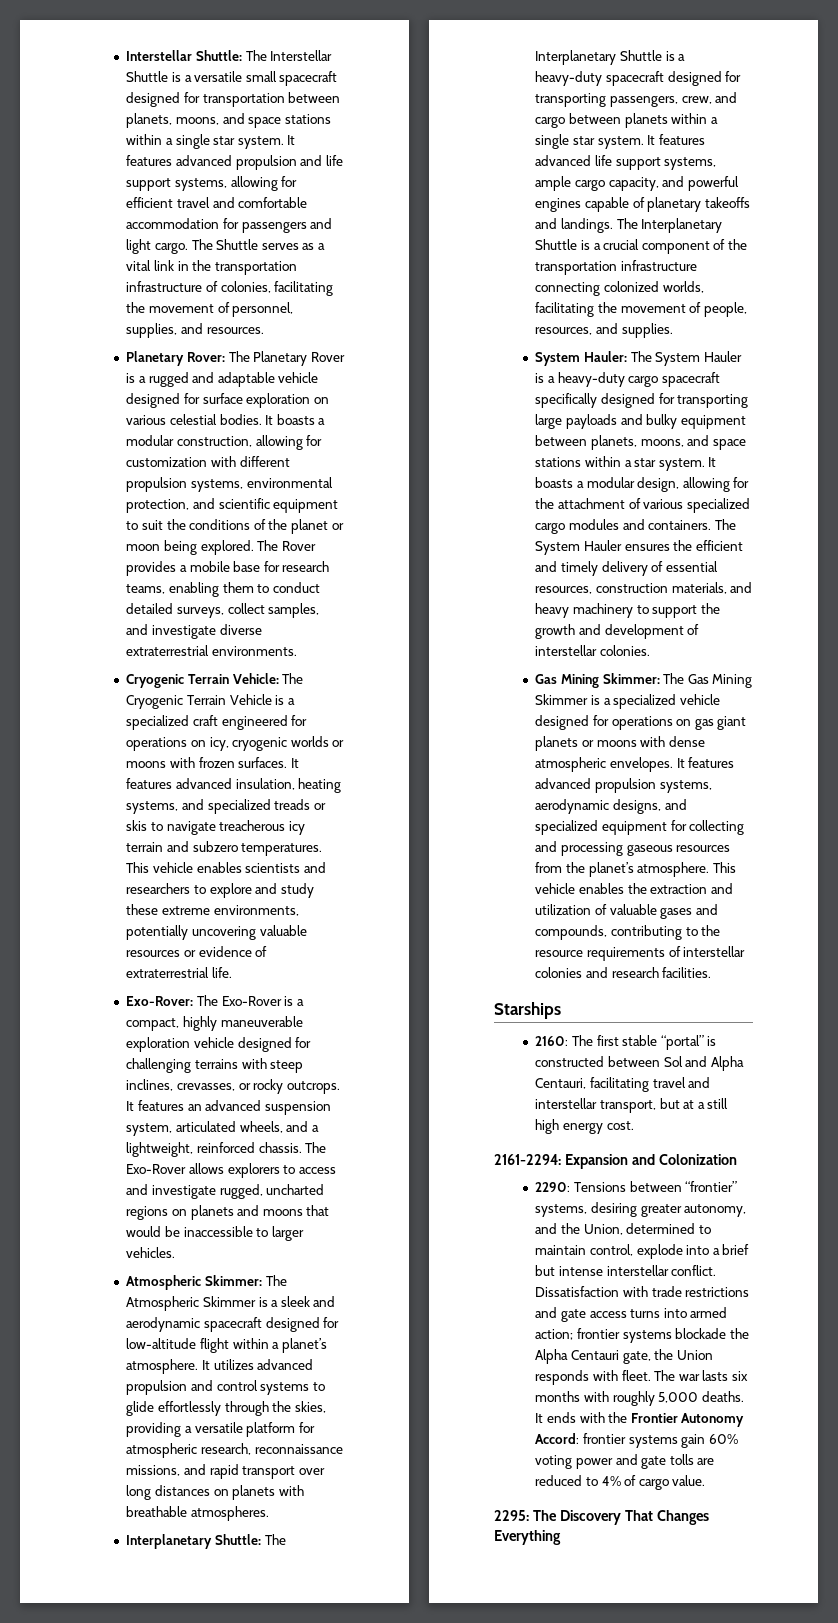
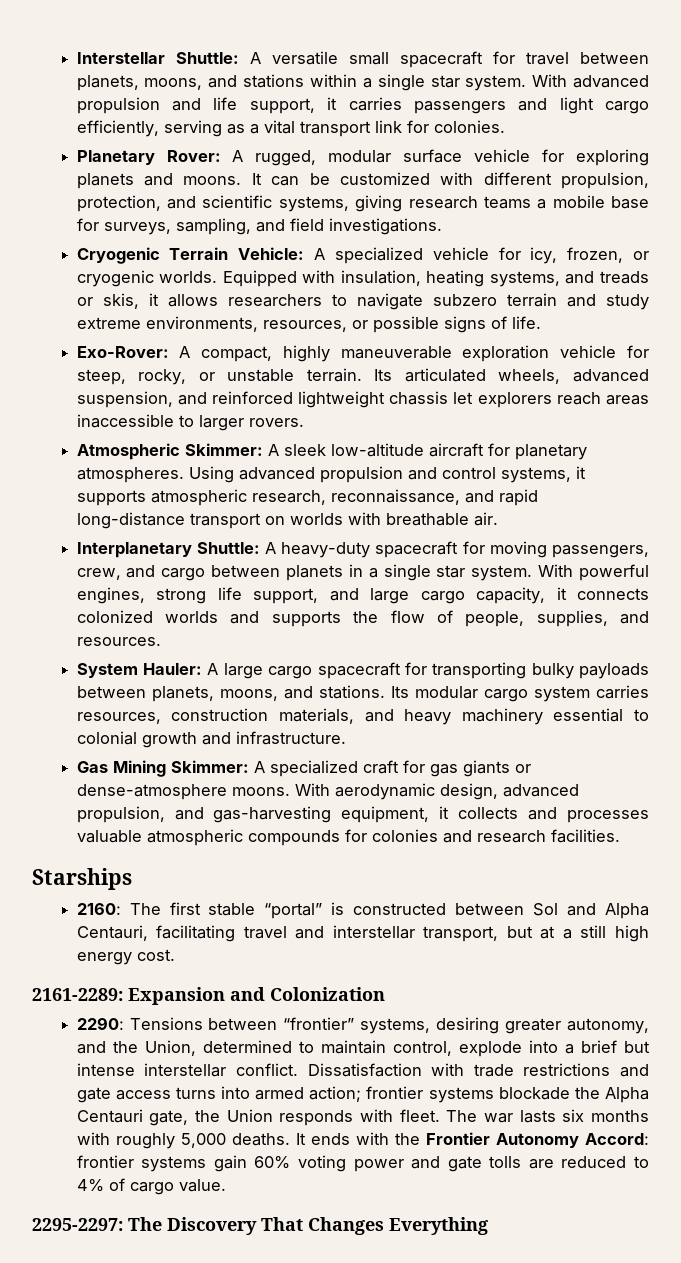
[245,50,333,61] [126,71,338,86] [126,92,341,107] [126,113,282,128] The Interstellar Shuttle is a versatile small spacecraft designed for transportation between planets, moons, and space -> [249,51,649,68] [76,75,238,91] A versatile small spacecraft for travel between planets, moons, and
[287,135,296,145] [126,155,173,166] It features -> [532,74,568,87] With
[126,176,298,191] [126,197,308,208] [126,218,333,233] [126,239,326,254] [126,260,297,275] [126,281,334,296] [126,302,294,317] [126,323,264,338] [126,351,345,366] [126,372,319,387] [126,393,329,408] [126,414,326,425] [126,435,323,450] [126,456,290,467] [126,477,333,492] [126,498,339,513] [126,519,344,534] [126,540,316,555] [126,561,330,576] [126,582,320,597] [126,603,320,618] [126,624,262,639] [126,645,297,656] [126,673,304,688] [126,694,295,709] [126,715,308,730] [126,736,345,751] [126,757,299,768] [126,778,232,789] support systems, allowing for efficient travel and comfortable accommodation for passengers and light cargo. The Shuttle serves as a vital link in the transportation infrastructure of colonies, facilitating the movement of personnel, supplies, and resources. // Planetary Rover: The Planetary Rover is a rugged and adaptable vehicle designed for surface exploration on various celestial bodies. It boasts a modular construction, allowing for customization with different propulsion systems, environmental protection, and scientific equipment to suit the conditions of the planet or moon being explored. The Rover provides a mobile base for research teams, enabling them to conduct detailed surveys, collect samples, and investigate diverse extraterrestrial environments. // Cryogenic Terrain Vehicle: The Cryogenic Terrain Vehicle is a specialized craft engineered for operations on icy, cryogenic worlds or moons with frozen surfaces. It features advanced -> [249,97,650,114] [76,120,505,137] [76,149,649,166] [76,172,649,189] [76,195,650,212] [76,218,442,235] [76,247,649,264] [76,270,336,287] support, it carries passengers and light cargo efficiently, serving as a vital transport link for colonies. // Planetary Rover: A rugged, modular surface vehicle for exploring planets and moons. It can be customized with different propulsion, protection, and scientific systems, giving research teams a mobile base for surveys, sampling, and field investigations. // Cryogenic Terrain Vehicle: A specialized vehicle for icy, frozen, or cryogenic worlds. Equipped with
[207,799,271,814] specialized -> (595, 277) none
[126,820,305,835] [126,841,323,856] [126,862,326,873] [126,883,314,898] [126,904,299,916] [126,925,307,940] [126,946,268,957] [126,967,232,978] [126,995,304,1006] skis to navigate treacherous icy terrain and subzero temperatures. This vehicle enables scientists and researchers to explore and study these extreme environments, potentially uncovering valuable resources or evidence of extraterrestrial life. // Exo-Rover: The Exo-Rover is a -> [102,293,649,310] [76,316,541,333] [76,346,191,358] skis, it allows researchers to navigate subzero terrain and study extreme environments, resources, or possible signs of life. // Exo-Rover: A
[237,1037,312,1052] [126,1058,304,1073] [126,1079,340,1094] [126,1100,331,1115] [126,1121,319,1136] [126,1142,327,1157] [126,1163,336,1178] [126,1184,325,1199] [126,1205,330,1220] [126,1226,180,1237] designed for challenging terrains with steep inclines, crevasses, or rocky outcrops. It features an advanced suspension system, articulated wheels, and a lightweight, reinforced chassis. The Exo-Rover allows explorers to access and investigate rugged, uncharted regions on planets and moons that would be -> [627,345,649,358] [76,368,649,385] [76,391,649,408] for steep, rocky, or unstable terrain. Its articulated wheels, advanced suspension, and reinforced lightweight chassis let explorers reach areas
[126,1247,176,1258] vehicles. -> [248,418,304,427] rovers.
[265,1275,287,1286] [126,1296,336,1311] [126,1317,340,1332] [126,1338,327,1353] [126,1359,314,1374] [126,1380,325,1395] [126,1401,326,1416] [126,1422,315,1437] [126,1443,343,1458] [126,1464,325,1479] [126,1485,276,1500] The Atmospheric Skimmer is a sleek and aerodynamic spacecraft designed for low-altitude flight within a planet’s atmosphere. It utilizes advanced propulsion and control systems to glide effortlessly through the skies, providing a versatile platform for atmospheric research, reconnaissance missions, and rapid transport over long distances on planets -> [267,443,587,460] [76,466,586,483] [76,489,538,506] [76,512,343,529] A sleek low-altitude aircraft for planetary atmospheres. Using advanced propulsion and control systems, it supports atmospheric research, reconnaissance, and rapid long-distance transport on worlds
[190,1506,269,1521] atmospheres. -> [473,512,498,526] air.
[264,1534,286,1545] [535,50,686,65] [535,71,742,86] [535,93,607,107] The Interplanetary Shuttle is a heavy-duty spacecraft designed for transporting -> [265,541,547,558] A heavy-duty spacecraft for moving
[671,113,718,124] [535,134,705,149] [535,155,717,170] [535,176,739,191] [535,197,750,212] [535,218,723,233] [535,239,748,254] [535,260,697,275] [535,281,704,296] [535,302,747,317] [535,323,673,338] [535,351,742,366] [535,372,720,387] [535,393,749,408] [535,414,746,429] [535,435,746,450] [535,456,717,471] [535,477,750,492] [535,498,750,513] [535,519,736,534] [535,540,743,555] [535,561,718,576] within a single star system. It features advanced life support systems, ample cargo capacity, and powerful engines capable of planetary takeoffs and landings. The Interplanetary Shuttle is a crucial component of the transportation infrastructure connecting colonized worlds, facilitating the movement of people, resources, and supplies. // System Hauler: The System Hauler is a heavy-duty cargo spacecraft specifically designed for transporting large payloads and bulky equipment between planets, moons, and space stations within a star system. It boasts a modular design, allowing for the attachment of various specialized cargo modules and containers. The System Hauler ensures the efficient and timely delivery of essential -> [348,564,650,581] [76,587,650,604] [76,610,650,627] [76,637,161,646] [76,662,649,679] [76,685,650,702] in a single star system. With powerful engines, strong life support, and large cargo capacity, it connects colonized worlds and supports the flow of people, supplies, and resources. // System Hauler: A large cargo spacecraft for transporting bulky payloads between planets, moons, and stations. Its modular cargo system carries
[636,603,720,618] [535,624,700,639] [535,645,650,656] [535,673,753,688] [535,694,720,709] [535,715,747,730] [535,736,705,751] [535,757,735,772] [535,778,712,793] [535,799,687,814] [535,820,745,835] [535,841,731,856] [535,862,736,877] [535,883,733,894] [535,904,718,919] [535,925,721,940] [535,946,746,961] to support the growth and development of interstellar colonies. // Gas Mining Skimmer: The Gas Mining Skimmer is a specialized vehicle designed for operations on gas giant planets or moons with dense atmospheric envelopes. It features advanced propulsion systems, aerodynamic designs, and specialized equipment for collecting and processing gaseous resources from the planet’s atmosphere. This vehicle enables the extraction and utilization of valuable gases and compounds, contributing to the resource requirements of interstellar -> [553,708,649,722] [76,731,346,748] [76,760,531,777] [76,783,579,800] [76,806,649,823] [76,829,367,846] essential to colonial growth and infrastructure. // Gas Mining Skimmer: A specialized craft for gas giants or dense-atmosphere moons. With aerodynamic design, advanced propulsion, and gas-harvesting equipment, it collects and processes valuable atmospheric compounds for
[494,1154,561,1165] 2161-2294: -> [32,988,123,1001] 2161-2289:
[494,1510,529,1521] 2295: -> [32,1218,123,1231] 2295-2297:

